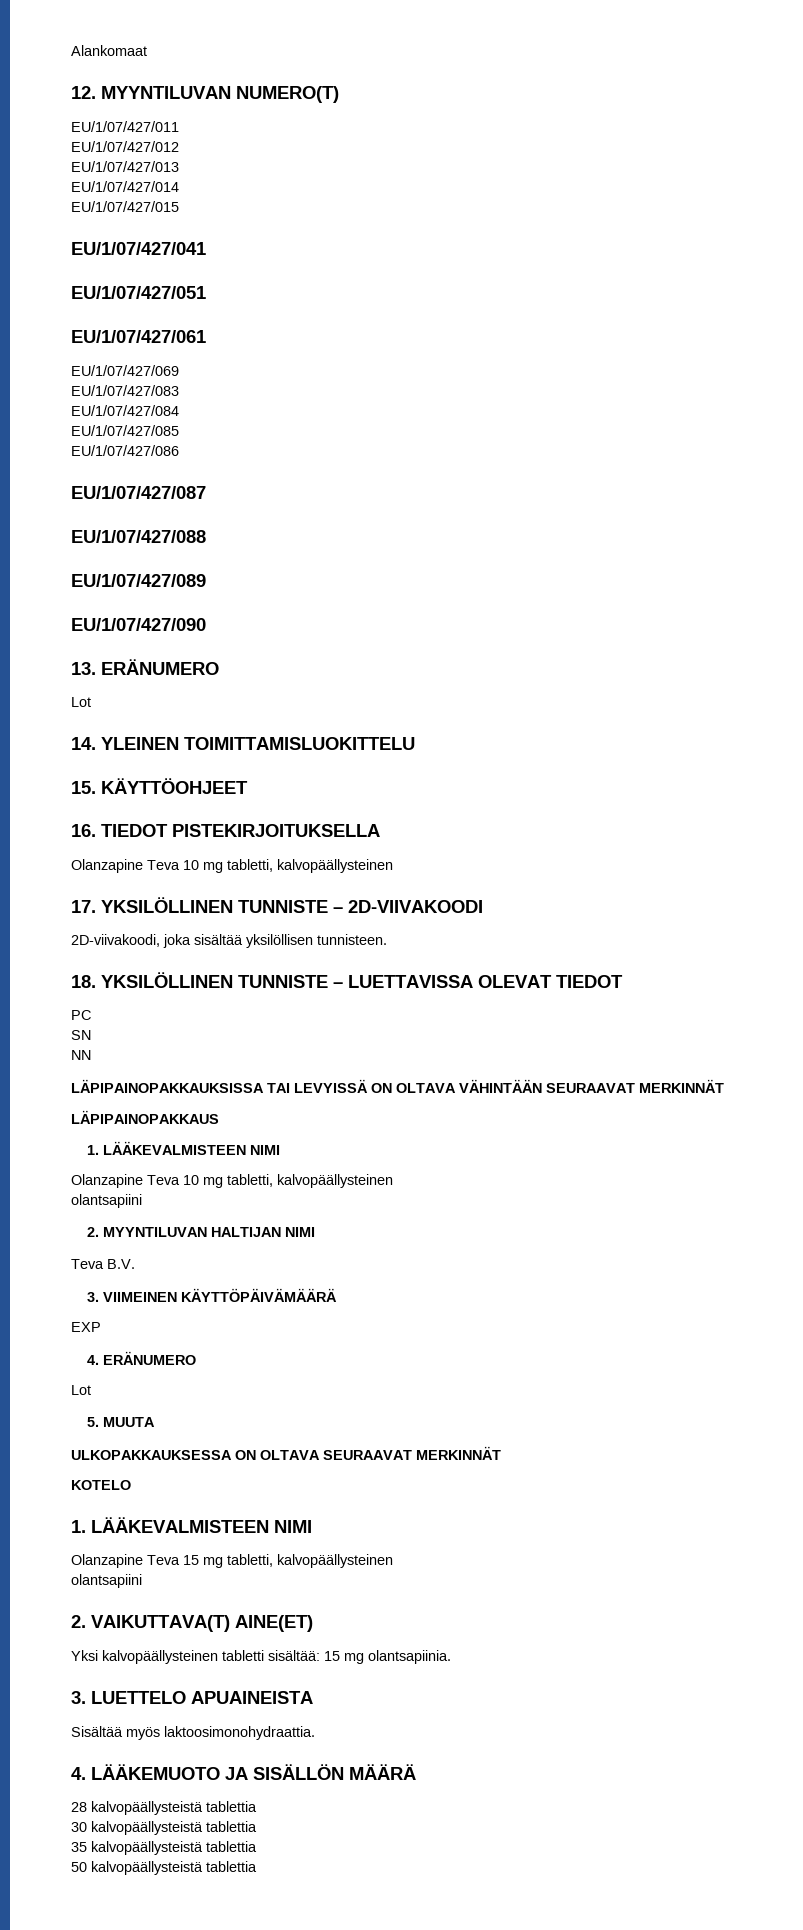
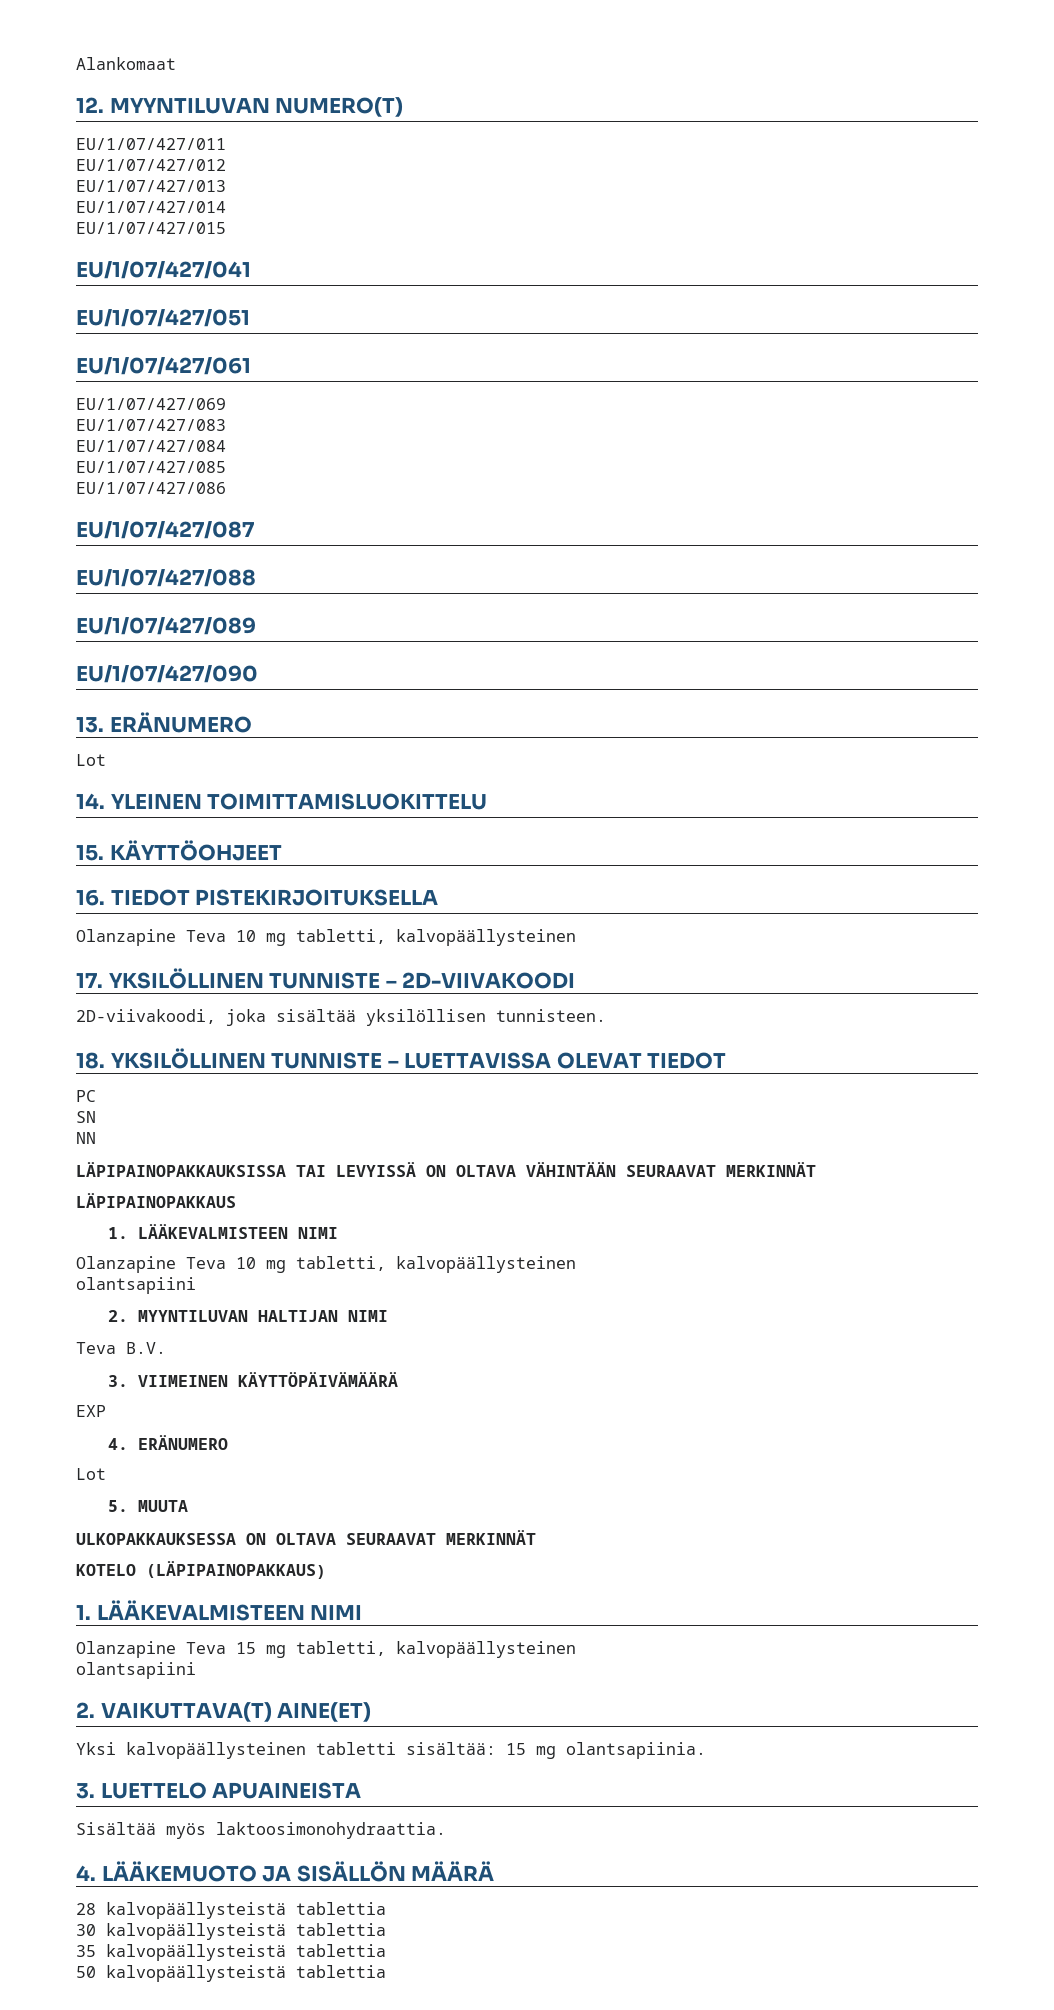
(131, 1485) none -> [146,1561,326,1579] (LÄPIPAINOPAKKAUS)

